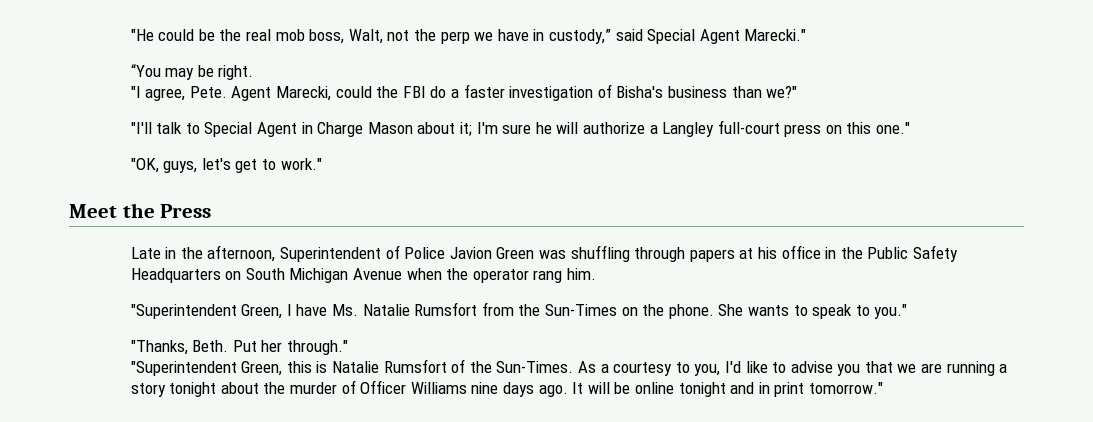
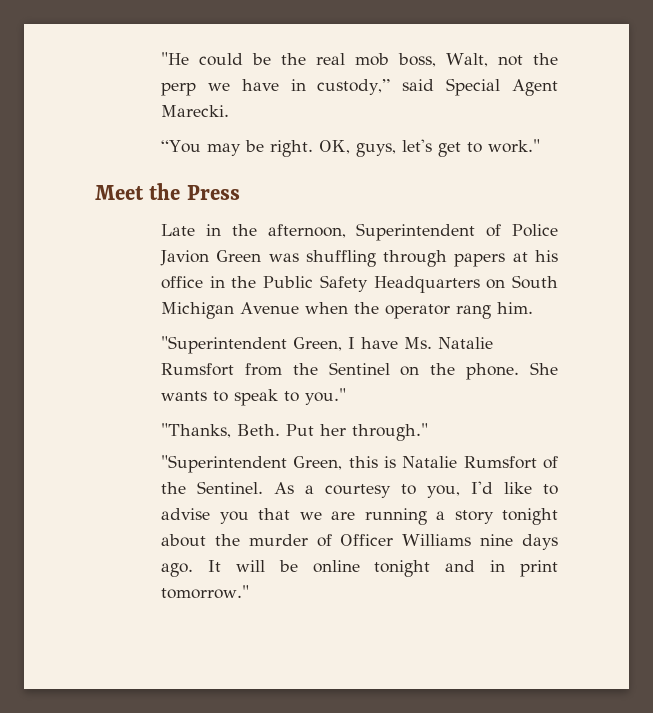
[744,29,807,41] Marecki." -> [161,105,230,117] Marecki.
[130,84,798,101] [130,120,911,137] [130,158,159,173] // "I agree, Pete. Agent Marecki, could the FBI do a faster investigation of Bisha's business than we?" // "I'll talk to Special Agent in Charge Mason about it; I'm sure he will authorize a Langley full-court press on this one." // "OK, -> [319,140,351,154] OK,
[544,304,617,316] Sun-Times -> [328,362,390,375] Sentinel
[496,361,574,373] Sun-Times. -> [197,481,264,494] Sentinel.

